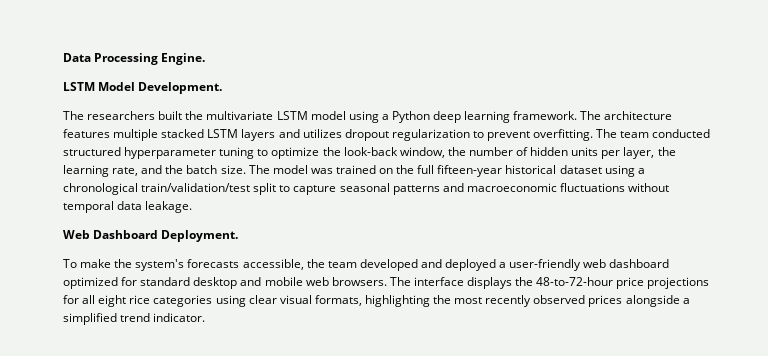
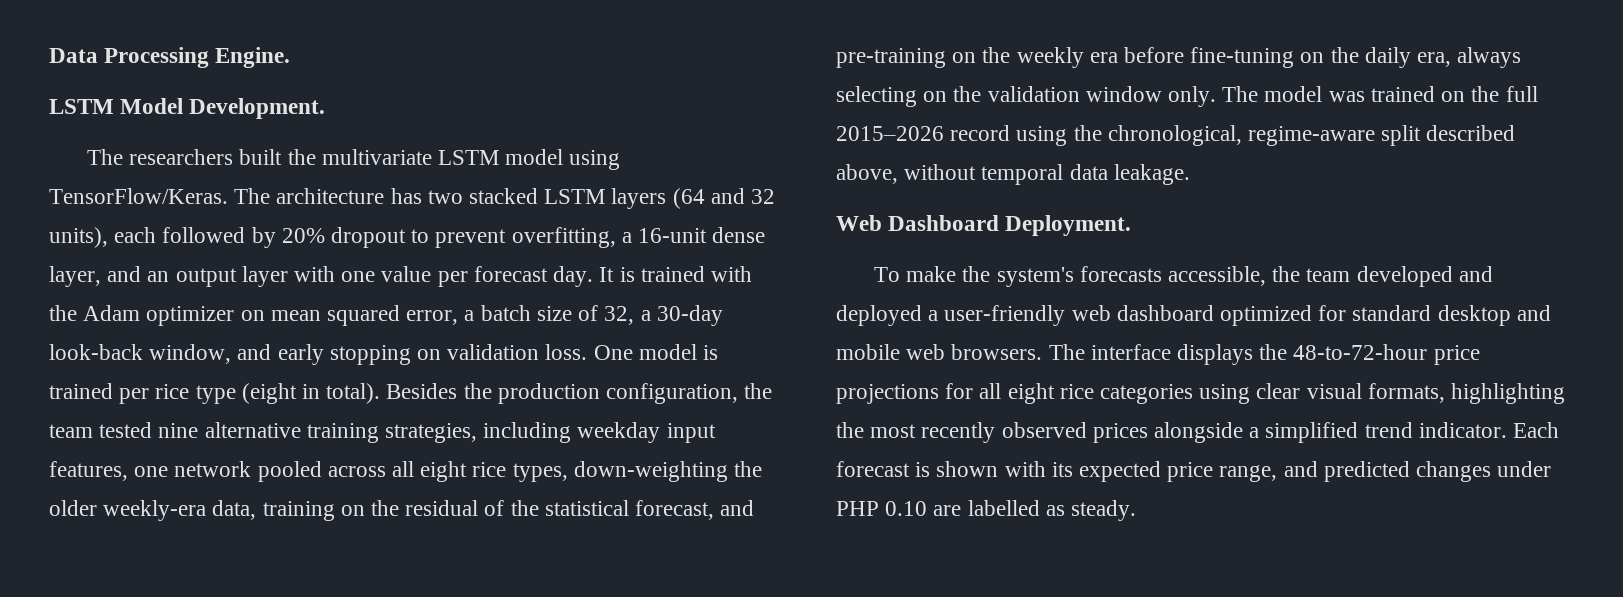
[381,111,673,123] [63,129,711,141] [63,147,676,159] [63,165,246,177] a Python deep learning framework. The architecture features multiple stacked LSTM layers and utilizes dropout regularization to prevent overfitting. The team conducted structured hyperparameter tuning to optimize the look-back window, the number of hidden units per layer, the learning rate, and the batch size. -> [49,188,776,209] [49,227,766,248] [49,266,752,287] [49,305,723,326] [49,344,719,365] [49,383,773,404] [49,422,716,443] [49,461,763,482] [49,500,755,521] [836,47,1522,68] [836,86,1217,107] TensorFlow/Keras. The architecture has two stacked LSTM layers (64 and 32 units), each followed by 20% dropout to prevent overfitting, a 16-unit dense layer, and an output layer with one value per forecast day. It is trained with the Adam optimizer on mean squared error, a batch size of 32, a 30-day look-back window, and early stopping on validation loss. One model is trained per rice type (eight in total). Besides the production configuration, the team tested nine alternative training strategies, including weekday input features, one network pooled across all eight rice types, down-weighting the older weekly-era data, training on the residual of the statistical forecast, and pre-training on the weekly era before fine-tuning on the daily era, always selecting on the validation window only.
[437,165,645,177] [63,183,625,195] fifteen-year historical dataset using a chronological train/validation/test split to capture seasonal patterns and macroeconomic fluctuations -> [836,125,1516,146] [836,164,898,184] 2015–2026 record using the chronological, regime-aware split described above,
(206, 317) none -> [1513,422,1560,438] [836,461,1552,482] [836,500,1137,521] Each forecast is shown with its expected price range, and predicted changes under PHP 0.10 are labelled as steady.

